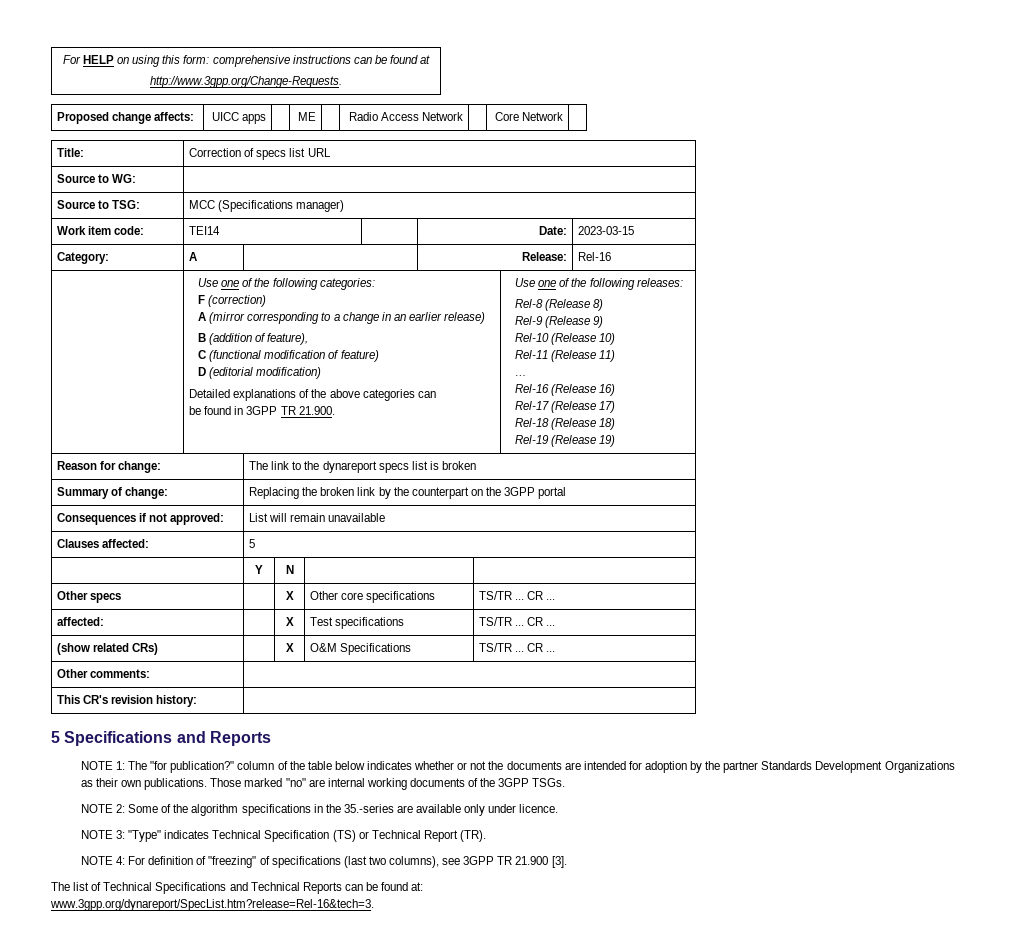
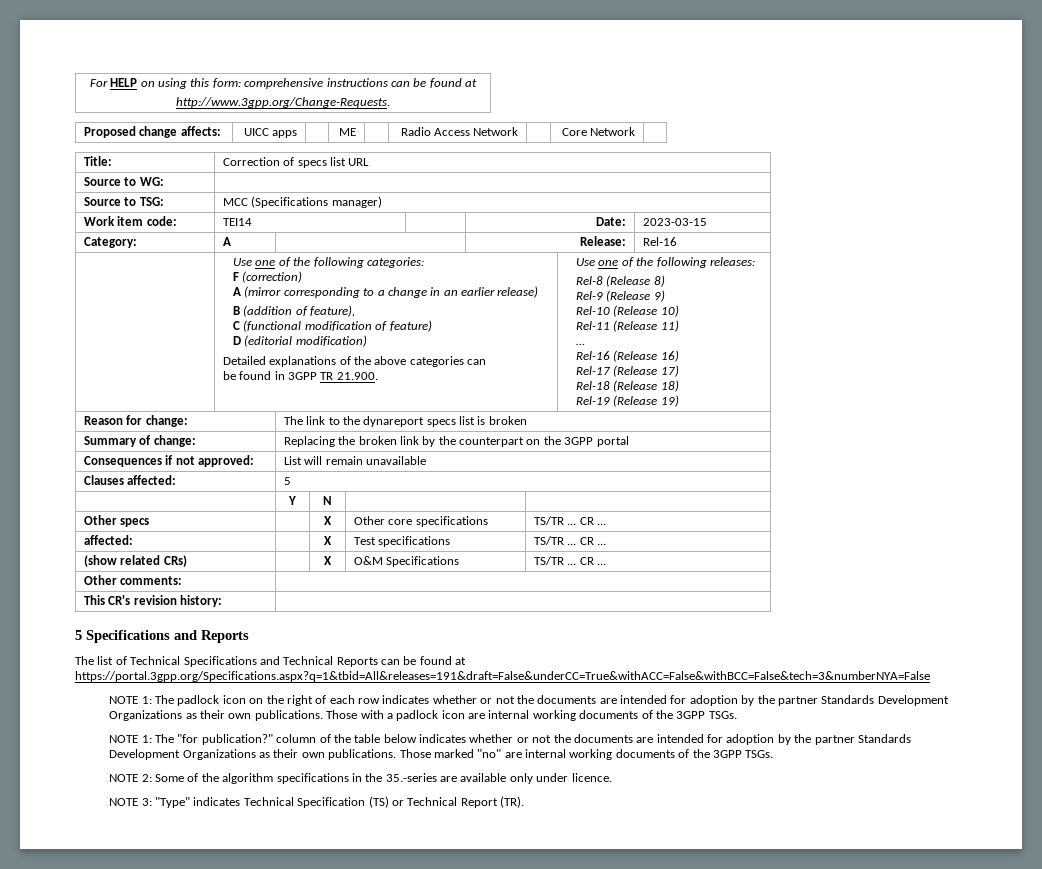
(271, 738) none -> [75,656,467,667] [75,671,930,682] [109,695,949,706] [109,710,737,721] // The list of Technical Specifications and Technical Reports can be found at https://portal.3gpp.org/Specifications.aspx?q=1&tbid=All&releases=191&draft=False&underCC=True&withACC=False&withBCC=False&tech=3&numberNYA=False // NOTE 1: The padlock icon on the right of each row indicates whether or not the documents are intended for adoption by the partner Standards Development Organizations as their own publications. Those with a padlock icon are internal working documents of the 3GPP TSGs.
[80,856,567,868] [51,882,424,894] [50,899,374,911] // NOTE 4: For definition of "freezing" of specifications (last two columns), see 3GPP TR 21.900 [3]. // The list of Technical Specifications and Technical Reports can be found at: // www.3gpp.org/dynareport/SpecList.htm?release=Rel-16&tech=3. -> (525, 802) none

